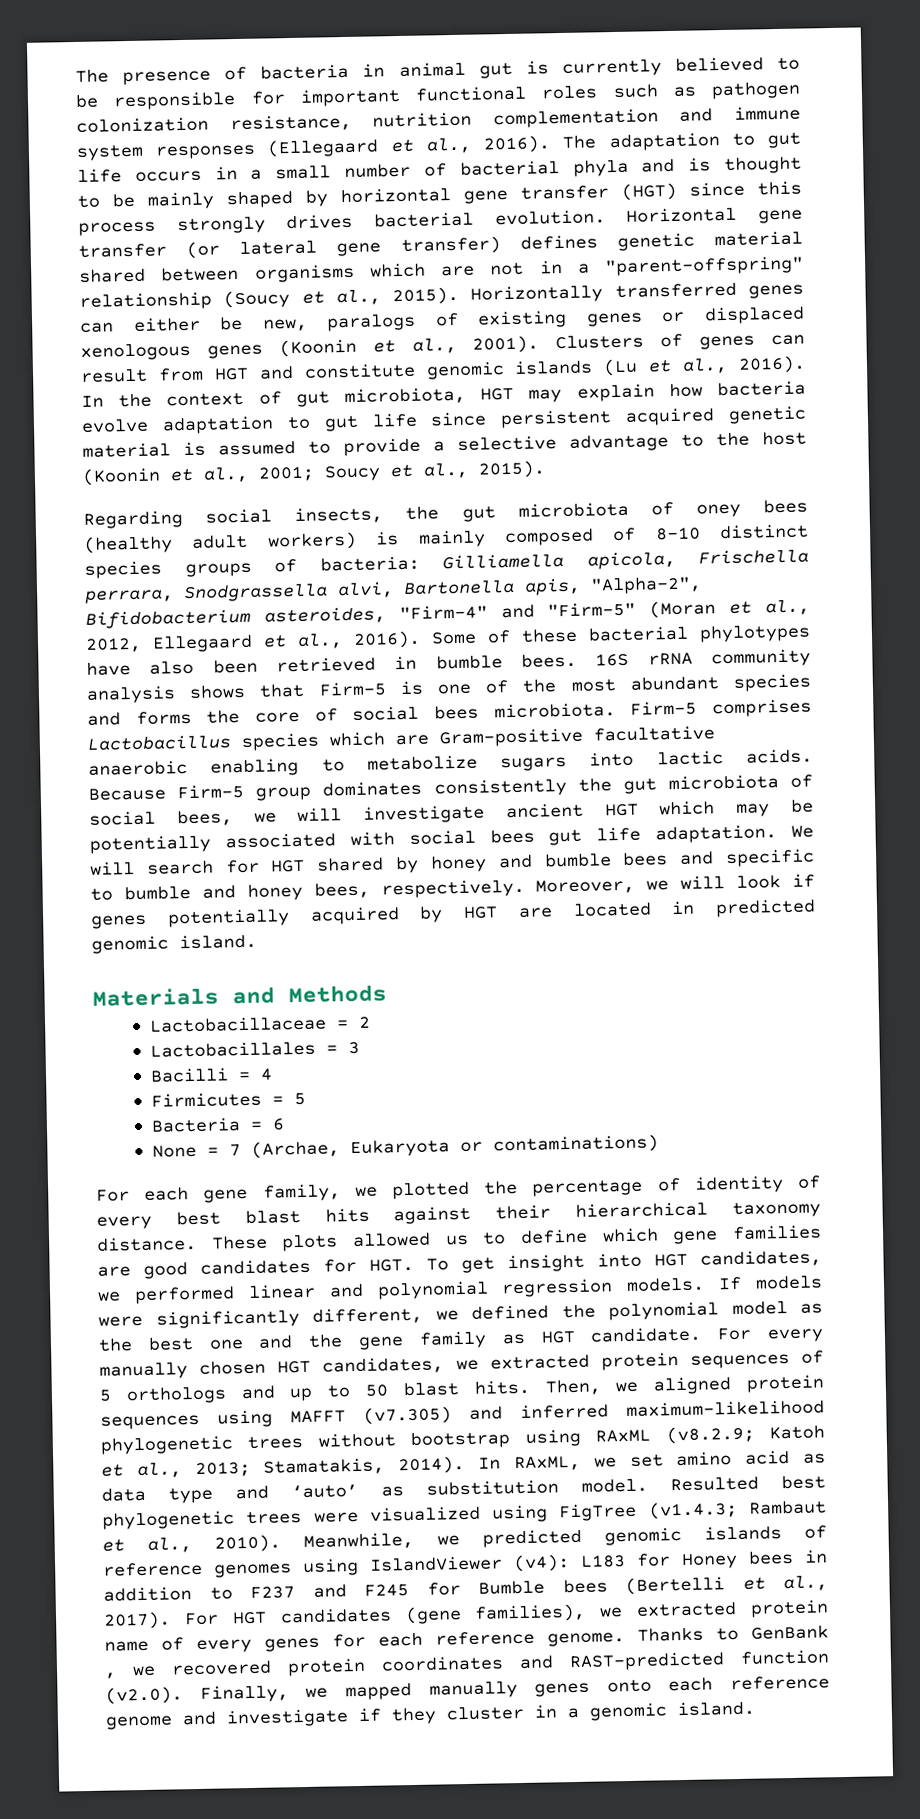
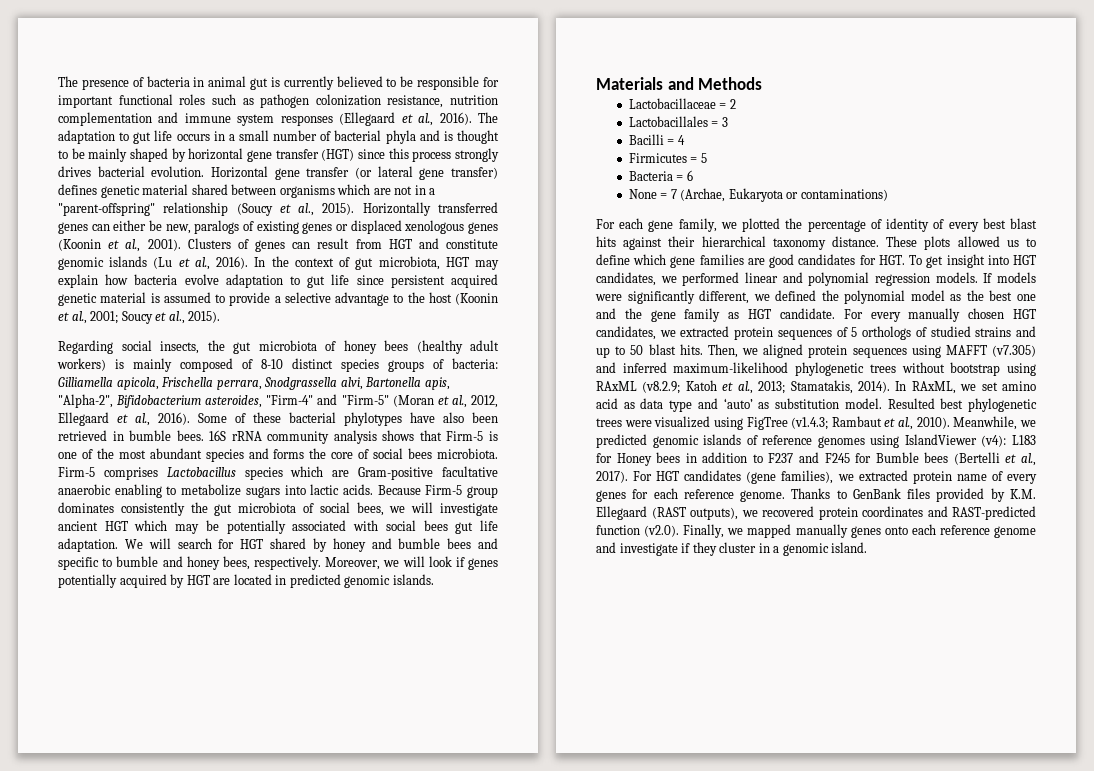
[695,503,741,518] oney -> [343,340,377,354] honey
[179,933,257,950] island. -> [392,574,434,585] islands.
(227, 1395) none -> [915,326,1012,337] of studied strains
[105,1672,117,1679] , -> [907,488,1036,502] [596,506,738,520] files provided by K.M. Ellegaard (RAST outputs),

